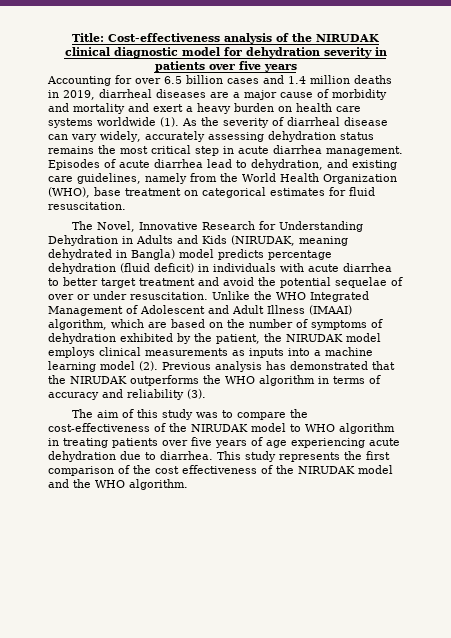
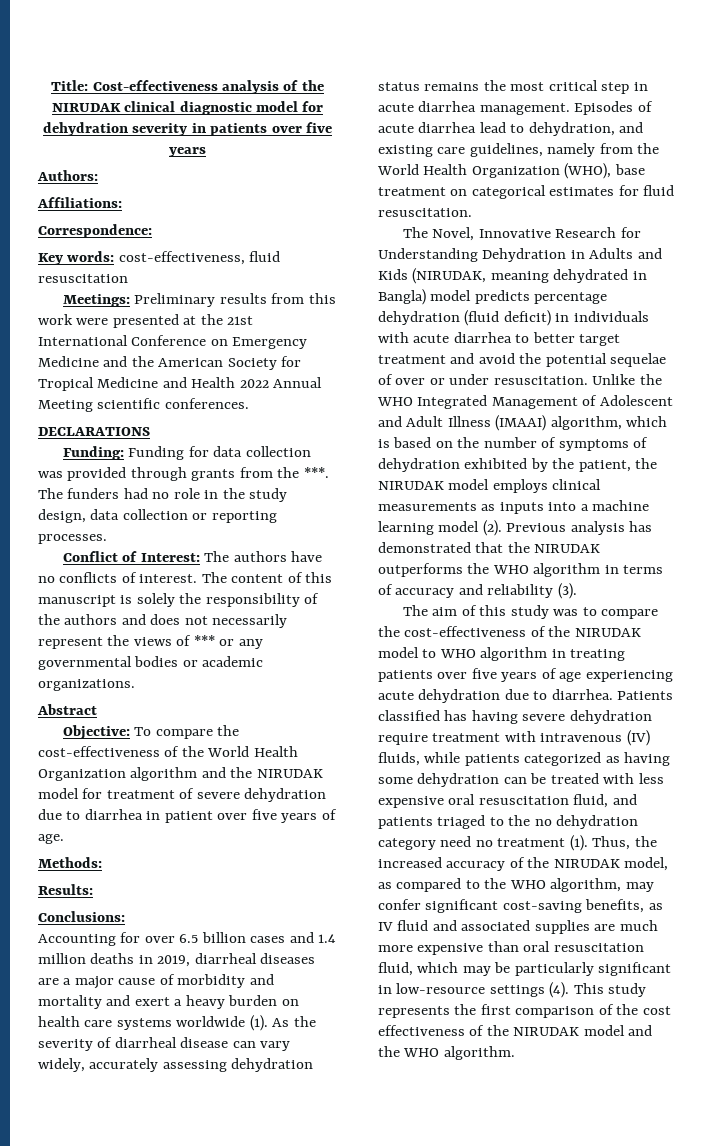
(297, 68) none -> [37,170,98,181] [37,197,122,208] [38,224,152,238] [38,251,281,265] [38,274,128,283] [62,293,336,307] [38,314,254,328] [38,335,308,349] [38,356,302,370] [38,377,323,391] [38,398,249,412] [38,427,150,436] [62,446,311,460] [38,467,329,481] [38,488,288,502] [38,509,277,523] [38,534,107,544] [62,551,323,562] [38,572,333,583] [38,593,320,607] [38,614,288,628] [38,635,263,649] [38,656,264,670] [38,679,135,691] [37,704,97,715] [62,725,240,740] [38,746,298,757] [38,767,323,781] [38,788,327,802] [38,809,337,823] [38,834,64,844] [38,857,102,868] [38,884,93,895] [38,911,125,922] // Authors: // Affiliations: // Correspondence: // Key words: cost-effectiveness, fluid resuscitation // Meetings: Preliminary results from this work were presented at the 21st International Conference on Emergency Medicine and the American Society for Tropical Medicine and Health 2022 Annual Meeting scientific conferences. // DECLARATIONS // Funding: Funding for data collection was provided through grants from the ***. The funders had no role in the study design, data collection or reporting processes. // Conflict of Interest: The authors have no conflicts of interest. The content of this manuscript is solely the responsibility of the authors and does not necessarily represent the views of *** or any governmental bodies or academic organizations. // Abstract // Objective: To compare the cost-effectiveness of the World Health Organization algorithm and the NIRUDAK model for treatment of severe dehydration due to diarrhea in patient over five years of age. // Methods: // Results: // Conclusions:
[148,322,167,328] are -> [378,439,390,448] is
(213, 455) none -> [617,691,674,700] [378,710,652,724] [378,730,650,746] [378,752,671,766] [378,773,664,787] [378,794,637,808] [378,815,639,829] [378,835,657,851] [378,857,669,871] [378,878,654,892] [378,899,663,913] [378,920,658,934] [378,941,644,955] [378,962,672,976] [378,982,570,998] Patients classified has having severe dehydration require treatment with intravenous (IV) fluids, while patients categorized as having some dehydration can be treated with less expensive oral resuscitation fluid, and patients triaged to the no dehydration category need no treatment (1). Thus, the increased accuracy of the NIRUDAK model, as compared to the WHO algorithm, may confer significant cost-saving benefits, as IV fluid and associated supplies are much more expensive than oral resuscitation fluid, which may be particularly significant in low-resource settings (4).

